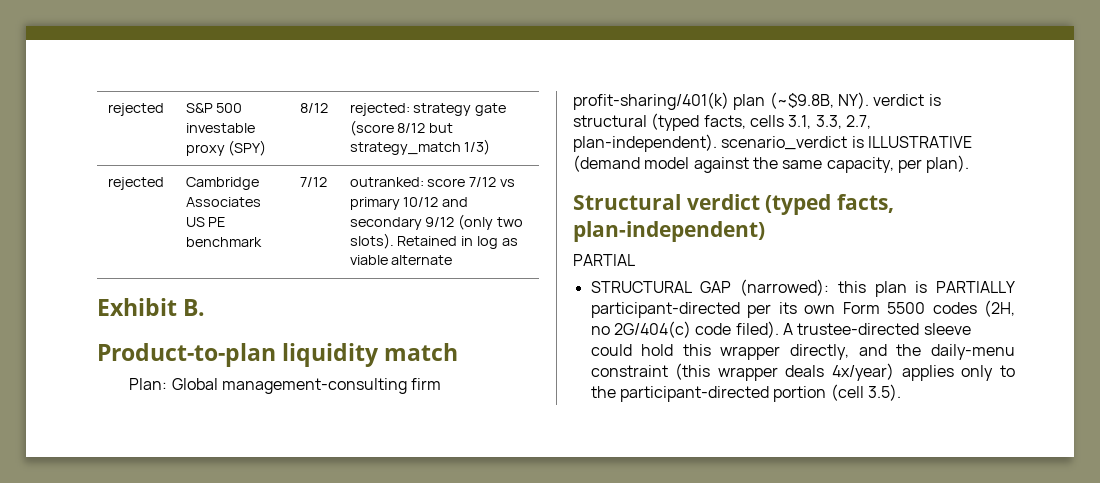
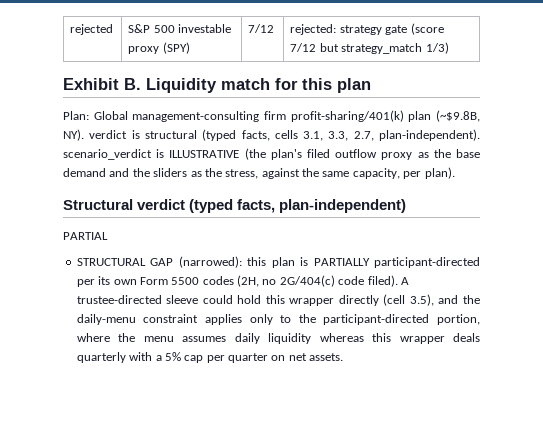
[299,103,328,113] 8/12 -> [248,24,275,33] 7/12
[397,123,426,133] 8/12 -> [290,43,317,52] 7/12
[107,177,164,190] [185,177,259,190] [185,197,261,207] [185,217,226,227] [185,237,262,247] [299,177,327,187] [349,177,516,187] [349,197,469,210] [349,214,524,230] [349,233,519,249] [349,255,453,265] // rejected | Cambridge Associates US PE benchmark | 7/12 | outranked: score 7/12 vs primary 10/12 and secondary 9/12 (only two slots). Retained in log as viable alternate -> (449, 48) none
[97,343,380,367] // Product-to-plan liquidity -> [146,78,217,93] Liquidity
(459, 352) none -> [275,78,371,93] for this plan
[573,155,690,172] (demand model -> [244,148,480,160] [63,168,259,179] (the plan's filed outflow proxy as the base demand and the sliders as the stress,
[790,344,850,360] directly, -> [338,294,434,306] directly (cell 3.5),
[675,363,895,381] (this wrapper deals 4x/year) -> (199, 318) none
[773,384,901,402] portion (cell 3.5). -> [437,314,480,325] [76,333,481,344] [76,352,344,363] portion, where the menu assumes daily liquidity whereas this wrapper deals quarterly with a 5% cap per quarter on net assets.

